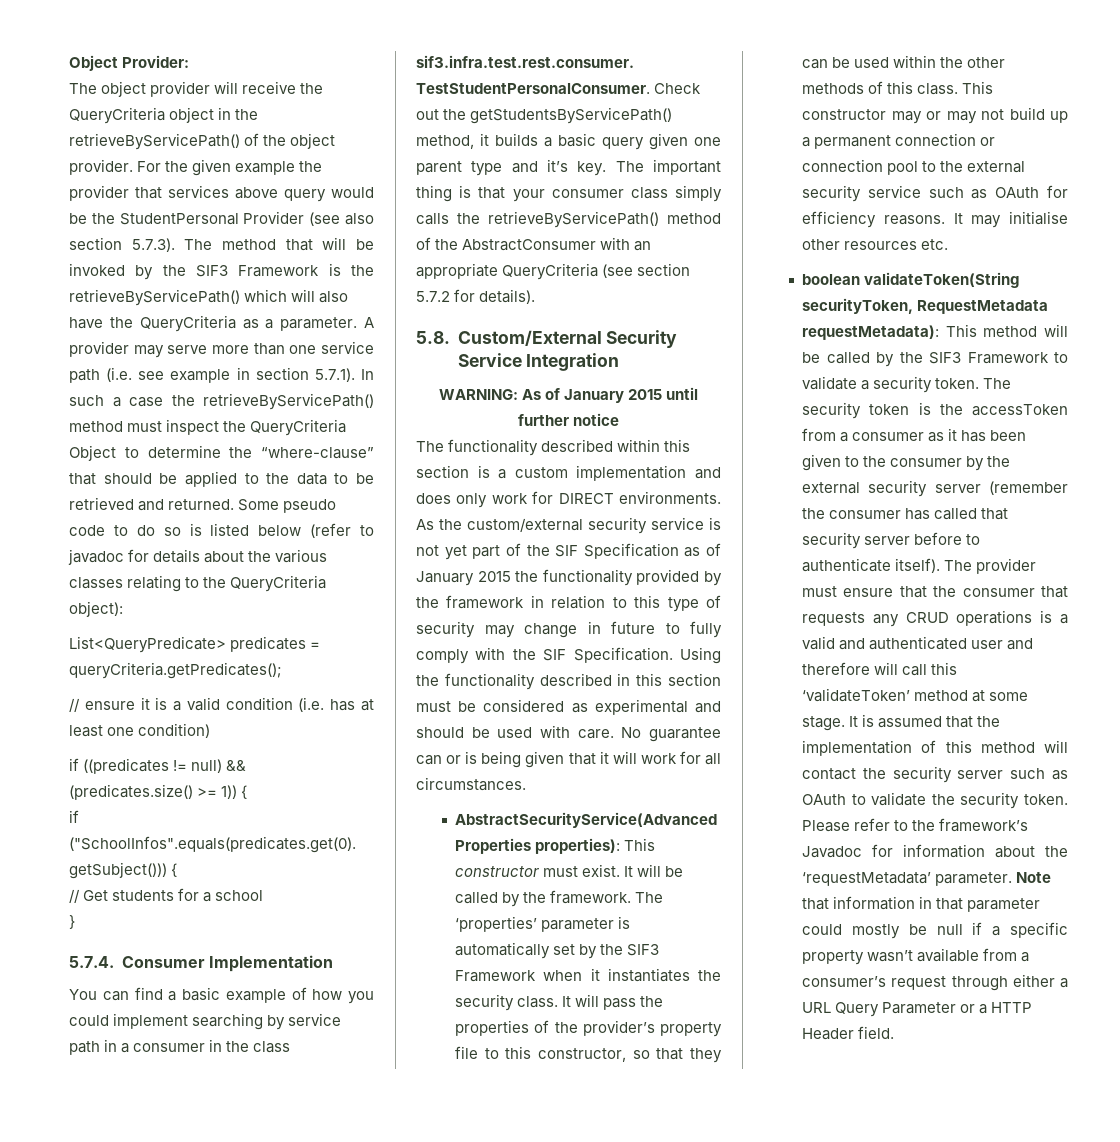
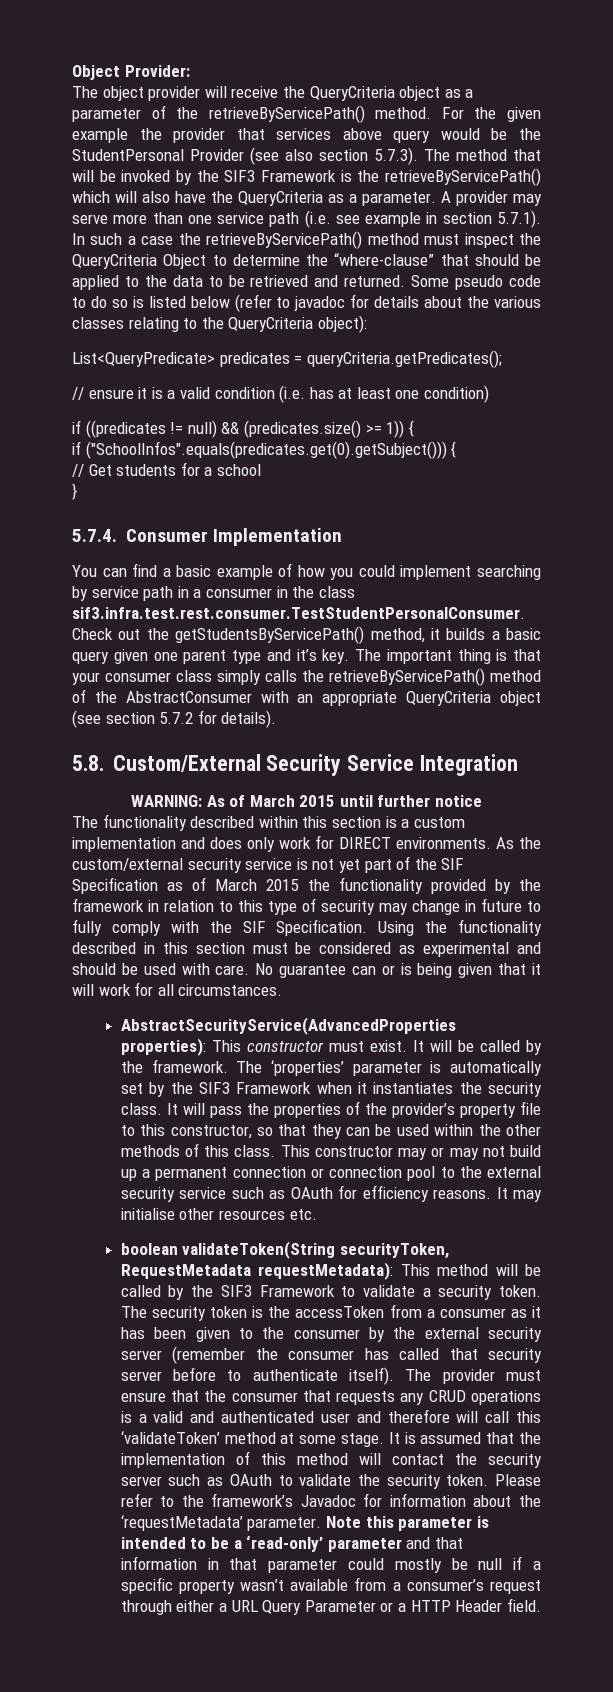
[218,107,259,120] [69,133,336,150] [69,159,133,175] in the retrieveByServicePath() of the object provider. -> [444,89,474,98] [72,105,432,123] as a parameter of the retrieveByServicePath() method.
(599, 271) none -> [500,691,541,706] object
[564,389,625,403] January -> [249,795,295,807] March
[416,571,474,586] January -> [215,879,258,891] March
(1052, 877) none -> [365,1516,489,1531] [120,1535,431,1552] this parameter is intended to be a ‘read-only’ parameter and

